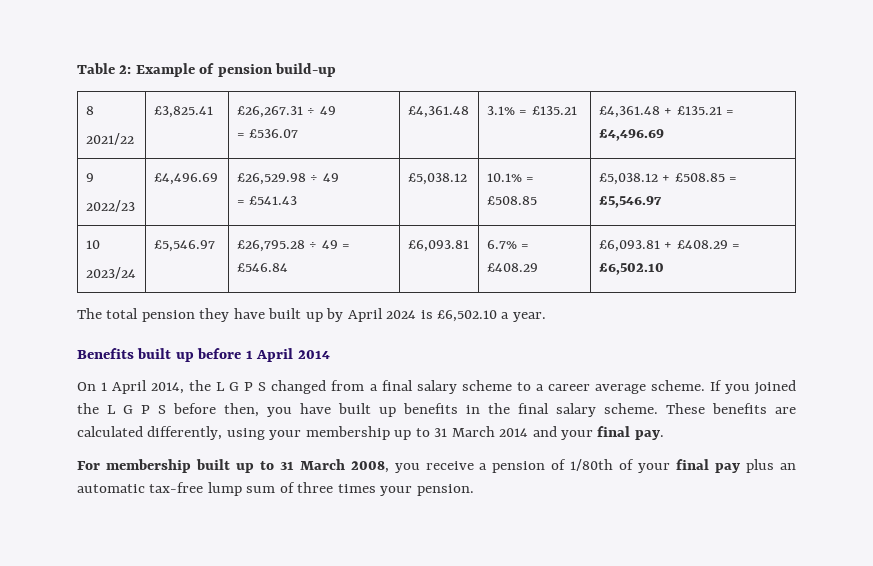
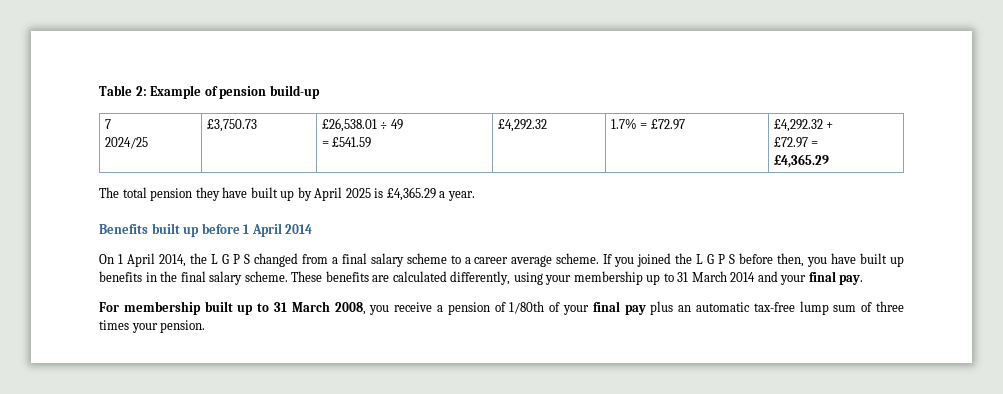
[85,106,94,115] [85,133,134,145] [153,106,213,118] [236,106,336,118] [236,129,299,138] [407,106,469,118] [486,106,577,115] [598,106,735,118] [598,129,664,141] [85,173,94,182] [85,200,135,212] [153,173,218,185] [236,173,339,185] [236,196,298,205] [407,173,467,185] [486,173,535,182] [486,196,537,205] [598,173,738,185] [598,196,662,208] [85,240,100,249] [85,267,136,279] [153,240,215,252] [236,240,351,252] [236,263,288,272] [407,240,469,252] [486,240,530,249] [486,263,538,272] [598,240,741,252] [598,263,664,275] 8 // 2021/22 | £3,825.41 | £26,267.31 ÷ 49 // = £536.07 | £4,361.48 | 3.1% = £135.21 | £4,361.48 + £135.21 = £4,496.69 // 9 // 2022/23 | £4,496.69 | £26,529.98 ÷ 49 // = £541.43 | £5,038.12 | 10.1% = £508.85 | £5,038.12 + £508.85 = £5,546.97 // 10 // 2023/24 | £5,546.97 | £26,795.28 ÷ 49 = £546.84 | £6,093.81 | 6.7% = £408.29 | £6,093.81 + £408.29 = £6,502.10 -> [104,119,111,129] [104,137,148,149] [206,119,257,132] [321,118,403,132] [321,137,372,148] [497,119,547,132] [610,118,685,130] [773,119,834,132] [773,137,819,148] [773,154,829,168] 7 // 2024/25 | £3,750.73 | £26,538.01 ÷ 49 // = £541.59 | £4,292.32 | 1.7% = £72.97 | £4,292.32 + // £72.97 = // £4,365.29
[386,310,498,322] 2024 is £6,502.10 -> [345,187,436,201] 2025 is £4,365.29

